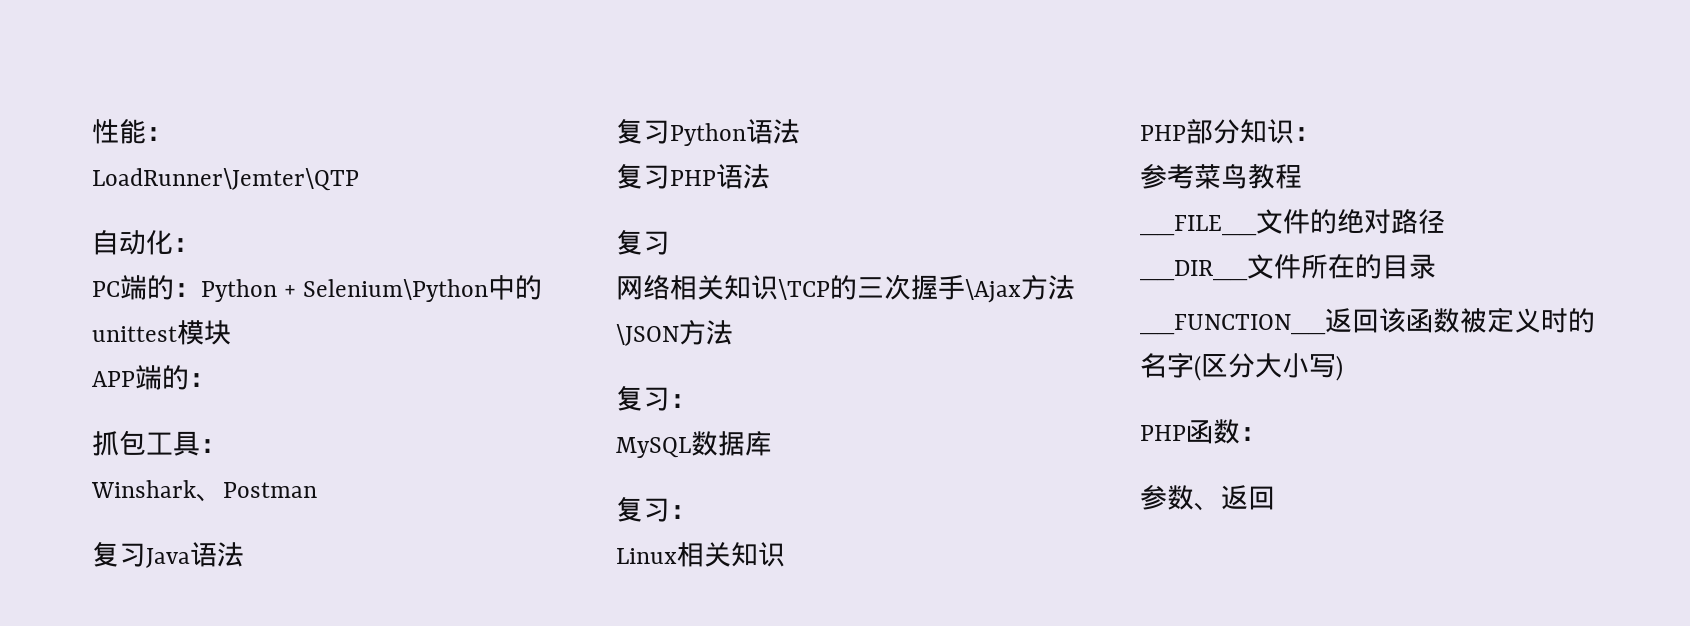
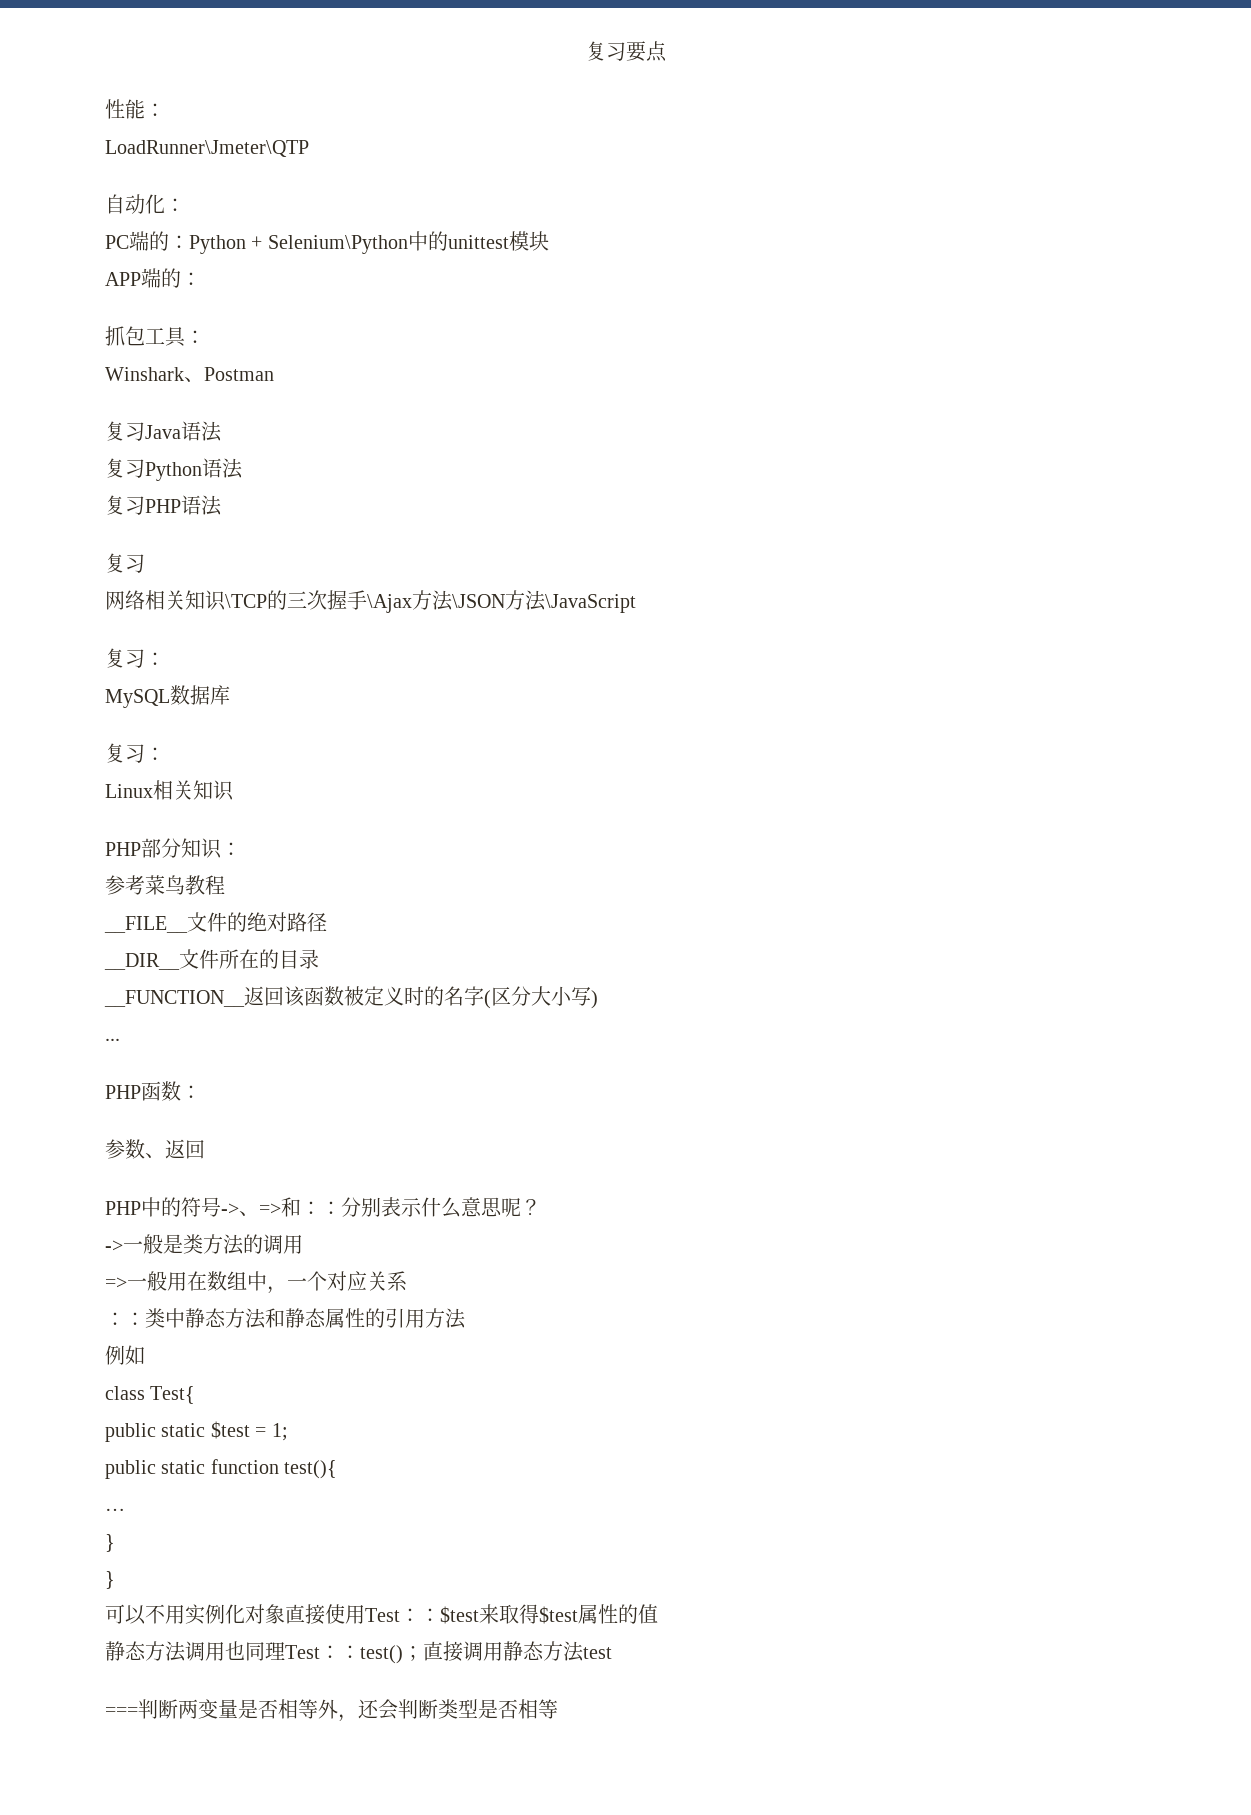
(92, 131) none -> [585,41,667,62] 复习要点 //
[92,168,359,191] LoadRunner\Jemter\QTP -> [105,140,309,157] LoadRunner\Jmeter\QTP
(733, 332) none -> [545,594,636,613] \JavaScript
(1343, 368) none -> [105,1038,120,1041] // ...
(1275, 498) none -> [105,1197,541,1218] [105,1234,303,1255] [105,1271,407,1294] [105,1308,466,1329] [105,1345,145,1365] [105,1386,196,1404] [105,1421,288,1442] [105,1459,338,1479] [105,1508,125,1511] [105,1534,115,1552] [105,1571,115,1589] [105,1604,658,1625] [105,1641,612,1664] [105,1699,558,1722] // PHP中的符号->、=>和：：分别表示什么意思呢？ // ->一般是类方法的调用 // =>一般用在数组中，一个对应关系 // ：：类中静态方法和静态属性的引用方法 // 例如 // class Test{ // public static $test = 1; // public static function test(){ // … // } // } // 可以不用实例化对象直接使用Test：：$test来取得$test属性的值 // 静态方法调用也同理Test：：test()；直接调用静态方法test // ===判断两变量是否相等外，还会判断类型是否相等

